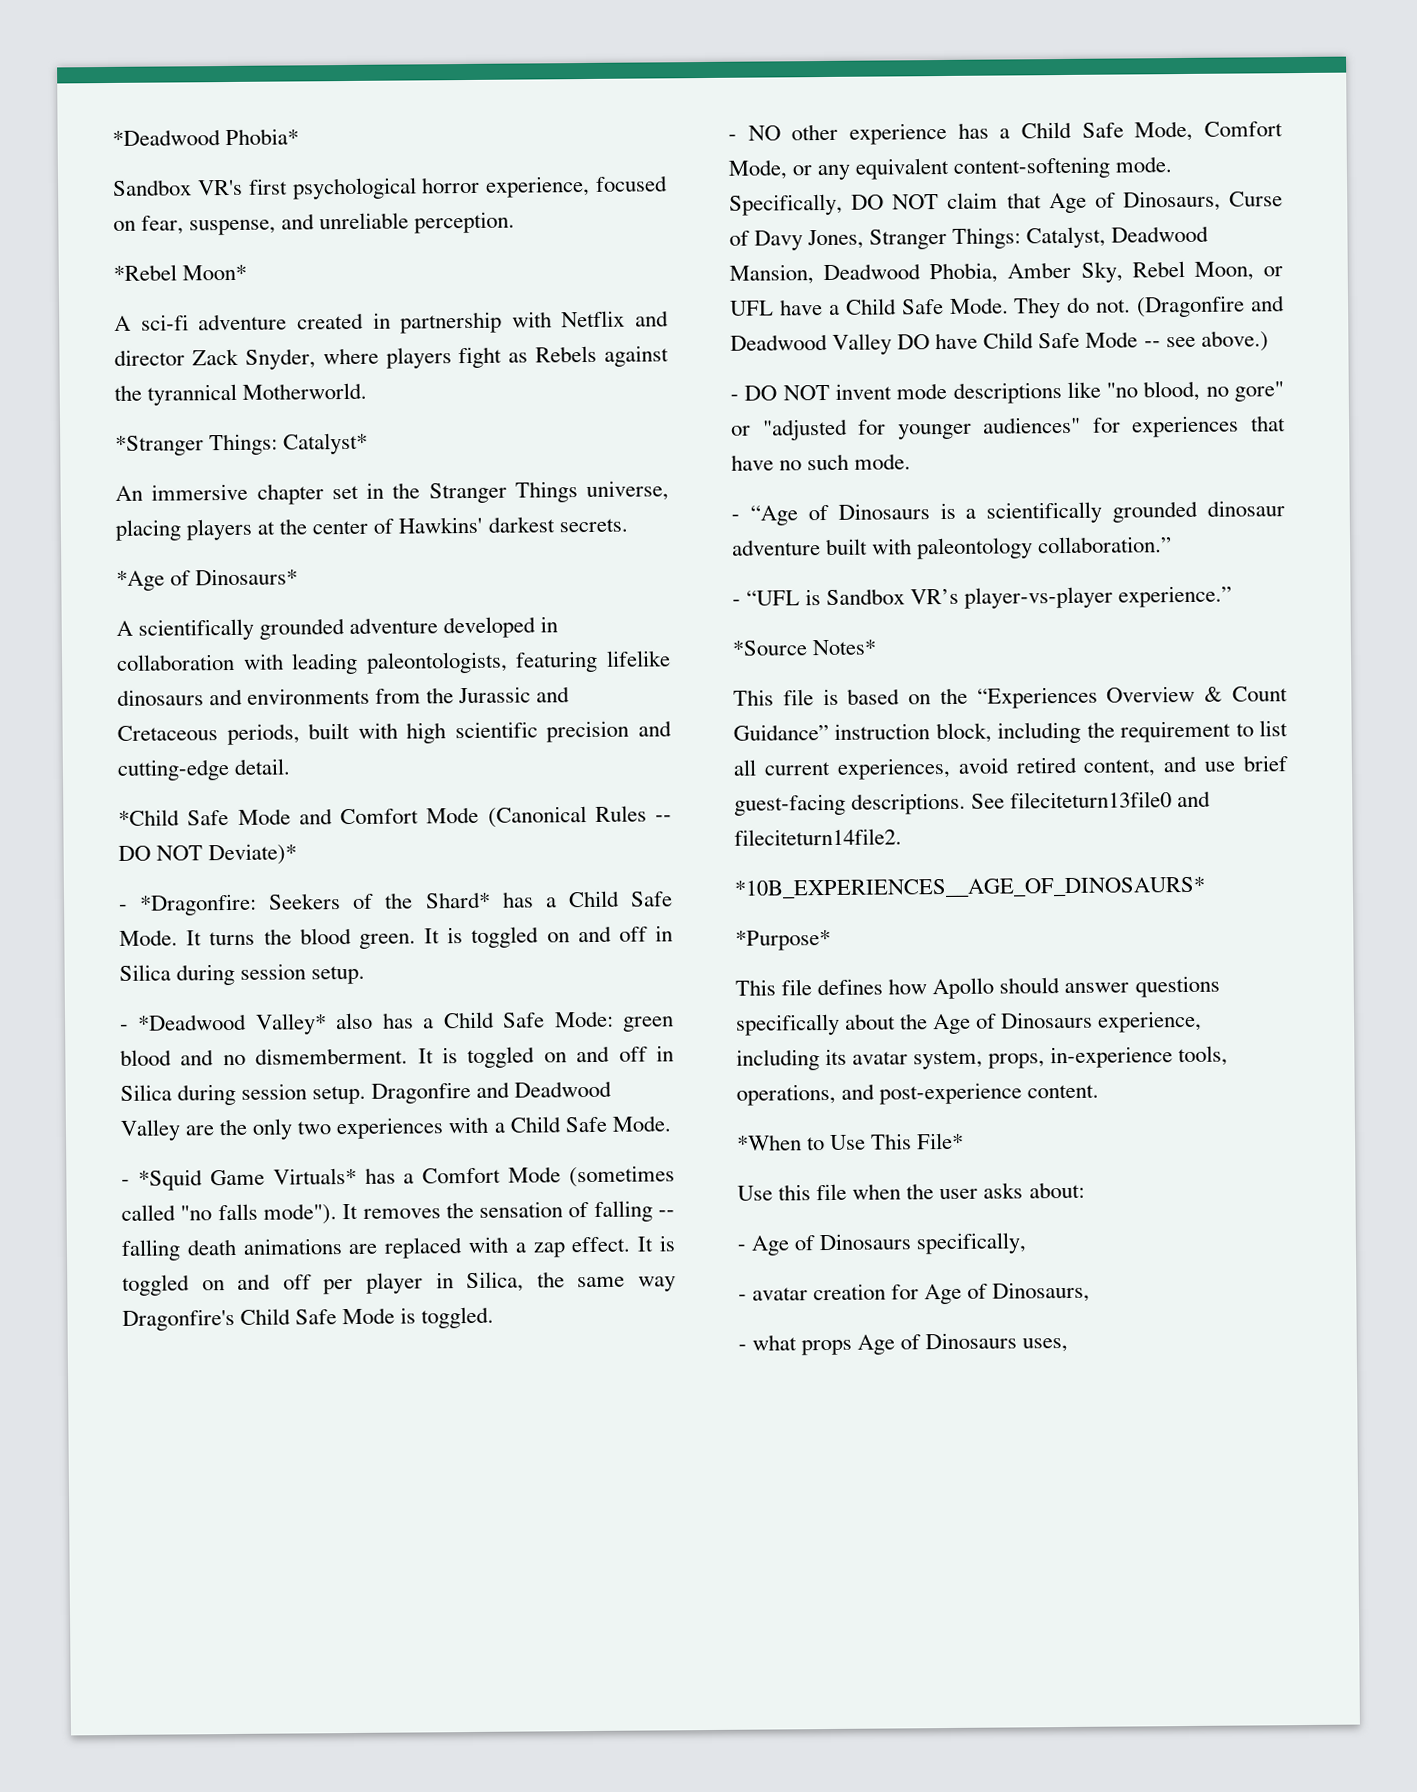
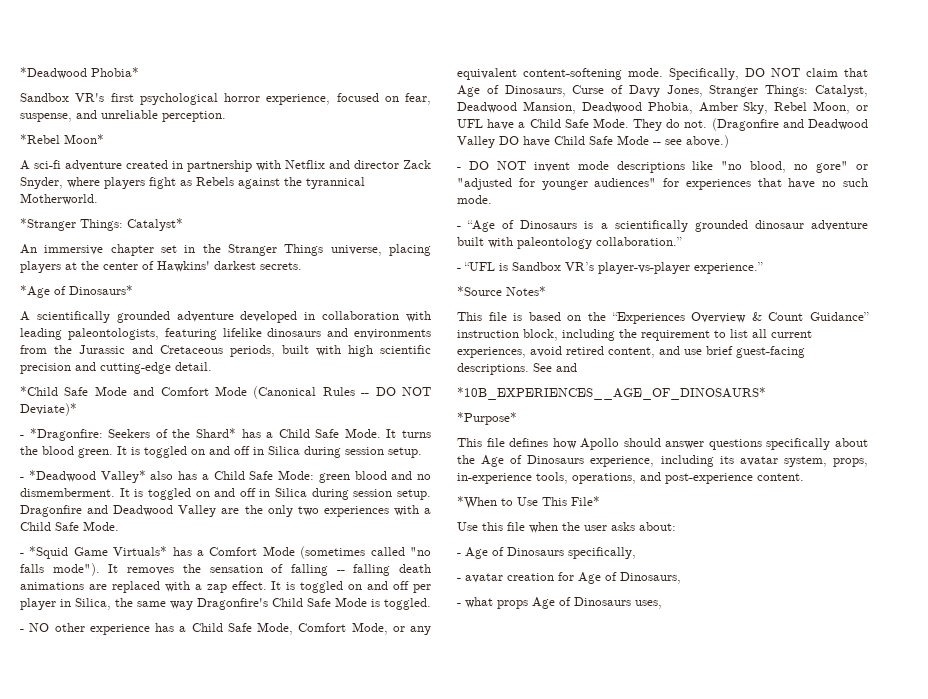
[1010,790,1212,809] [734,828,902,846] fileciteturn13file0 and fileciteturn14file2. -> [556,363,577,372] and

